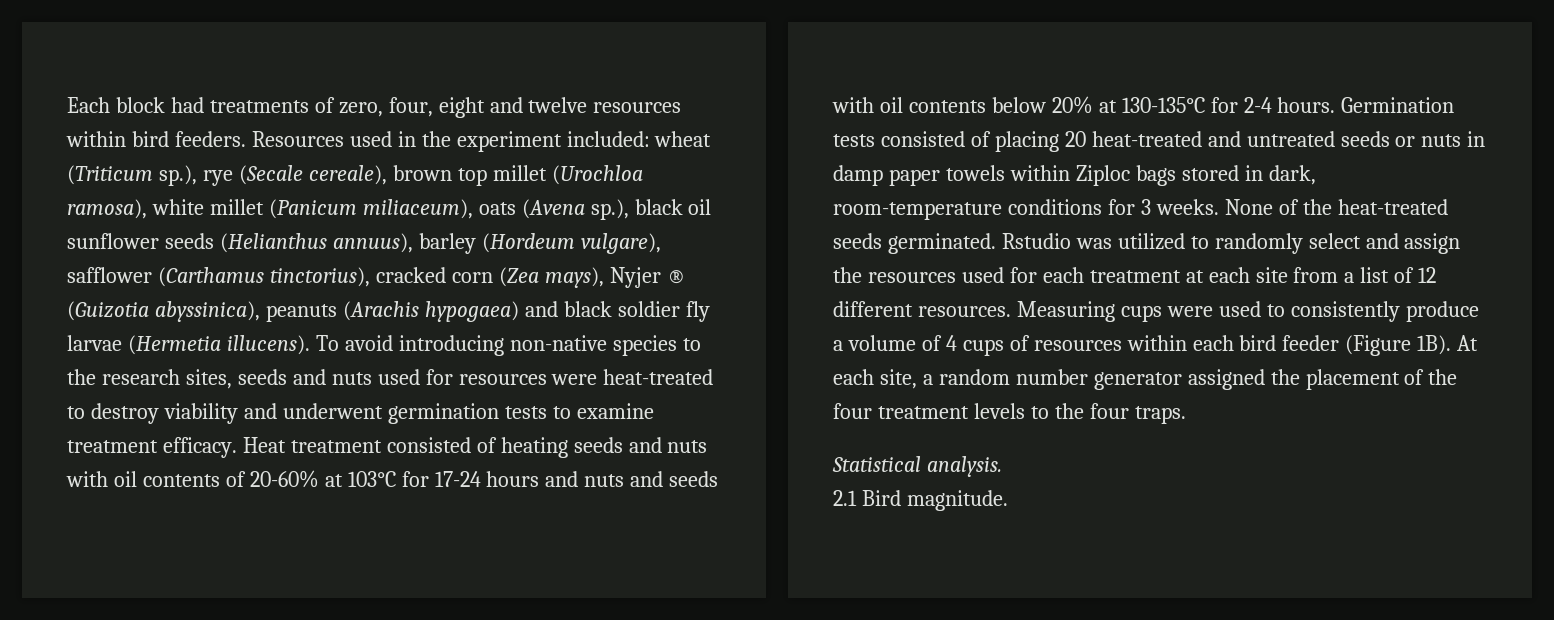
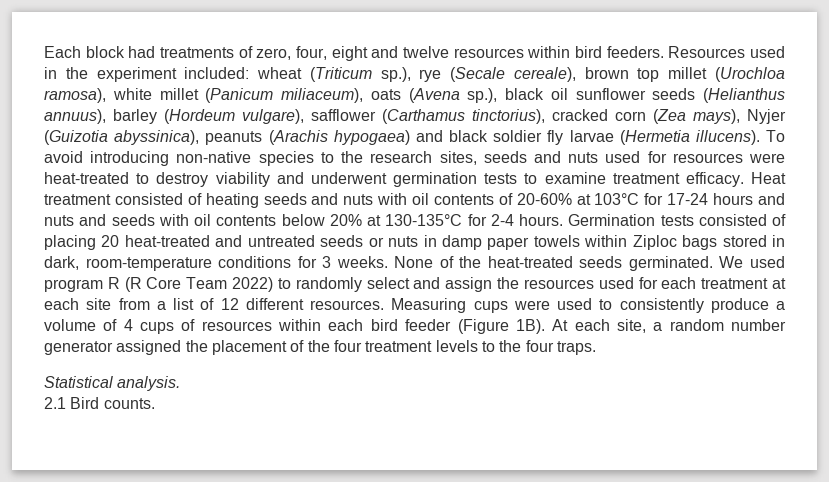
[666,270,686,284] ® -> (786, 116) none
[1001,233,1185,250] Rstudio was utilized -> [719,256,786,268] [44,277,274,292] We used program R (R Core Team 2022)
[906,490,1008,511] magnitude. -> [103,398,155,409] counts.

